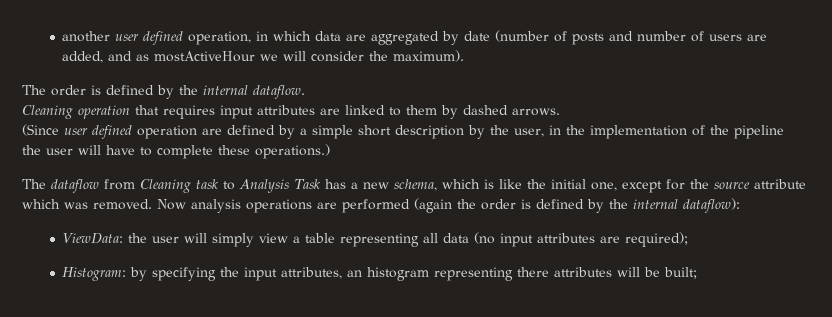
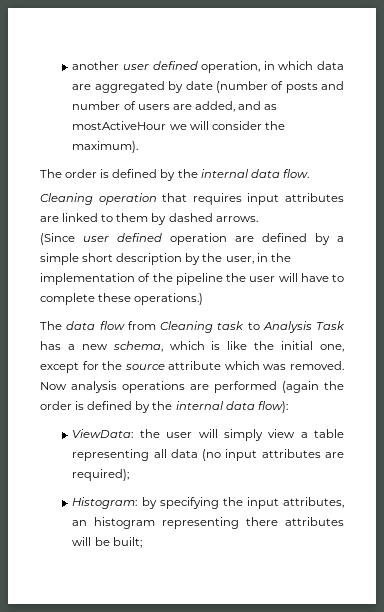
[253,85,305,99] dataflow. -> [250,169,309,178] data flow.
[51,179,99,193] dataflow -> [66,321,125,330] data flow
[683,198,740,213] dataflow): -> [225,401,288,413] data flow):

